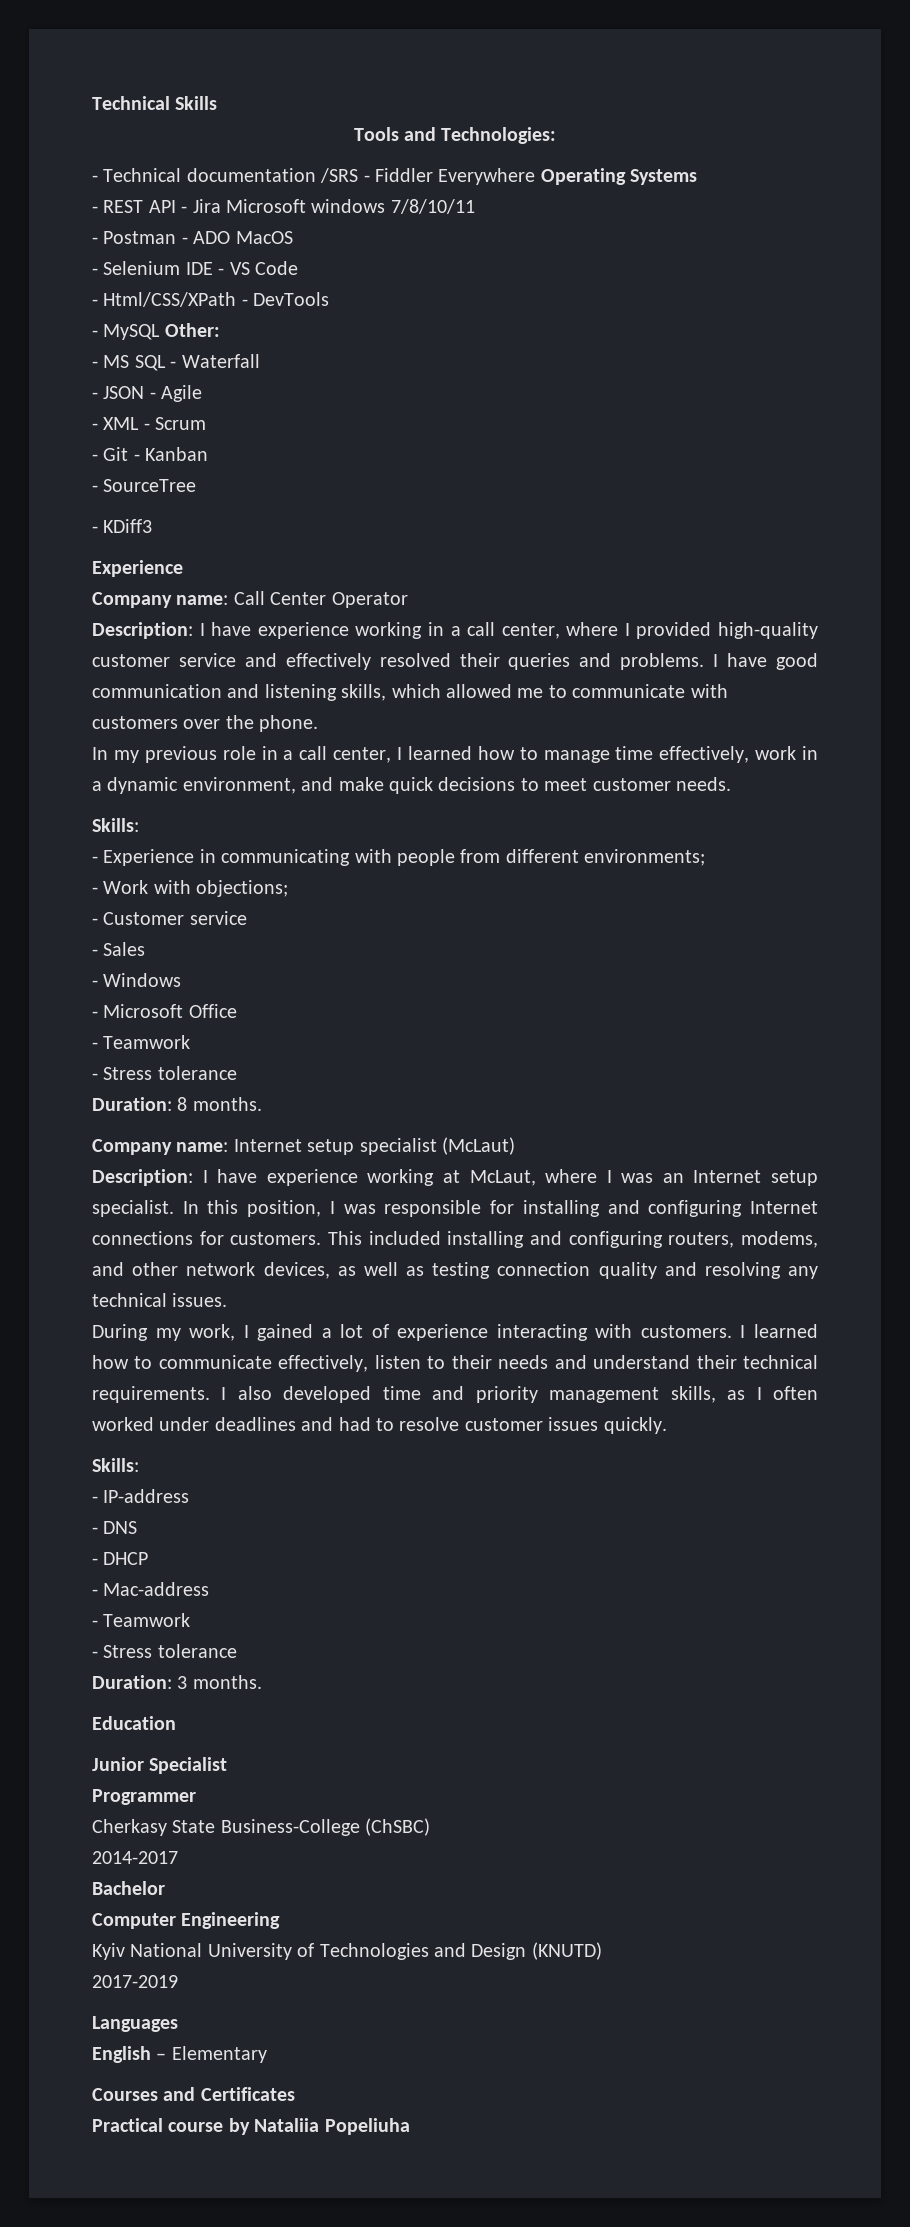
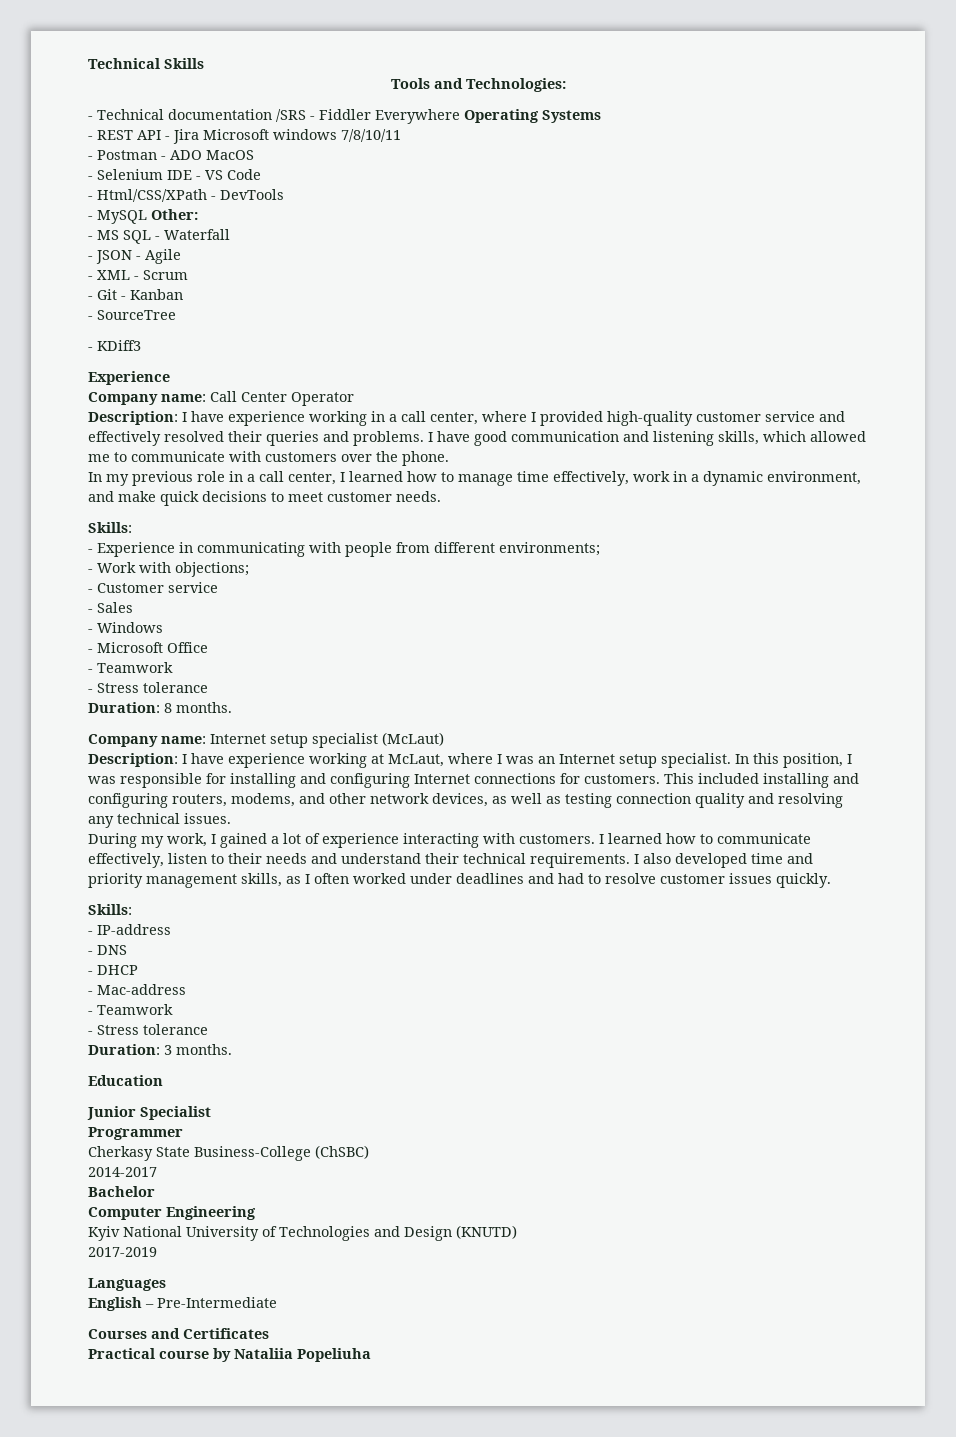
[171,2046,267,2063] Elementary -> [157,1297,277,1308] Pre-Intermediate

